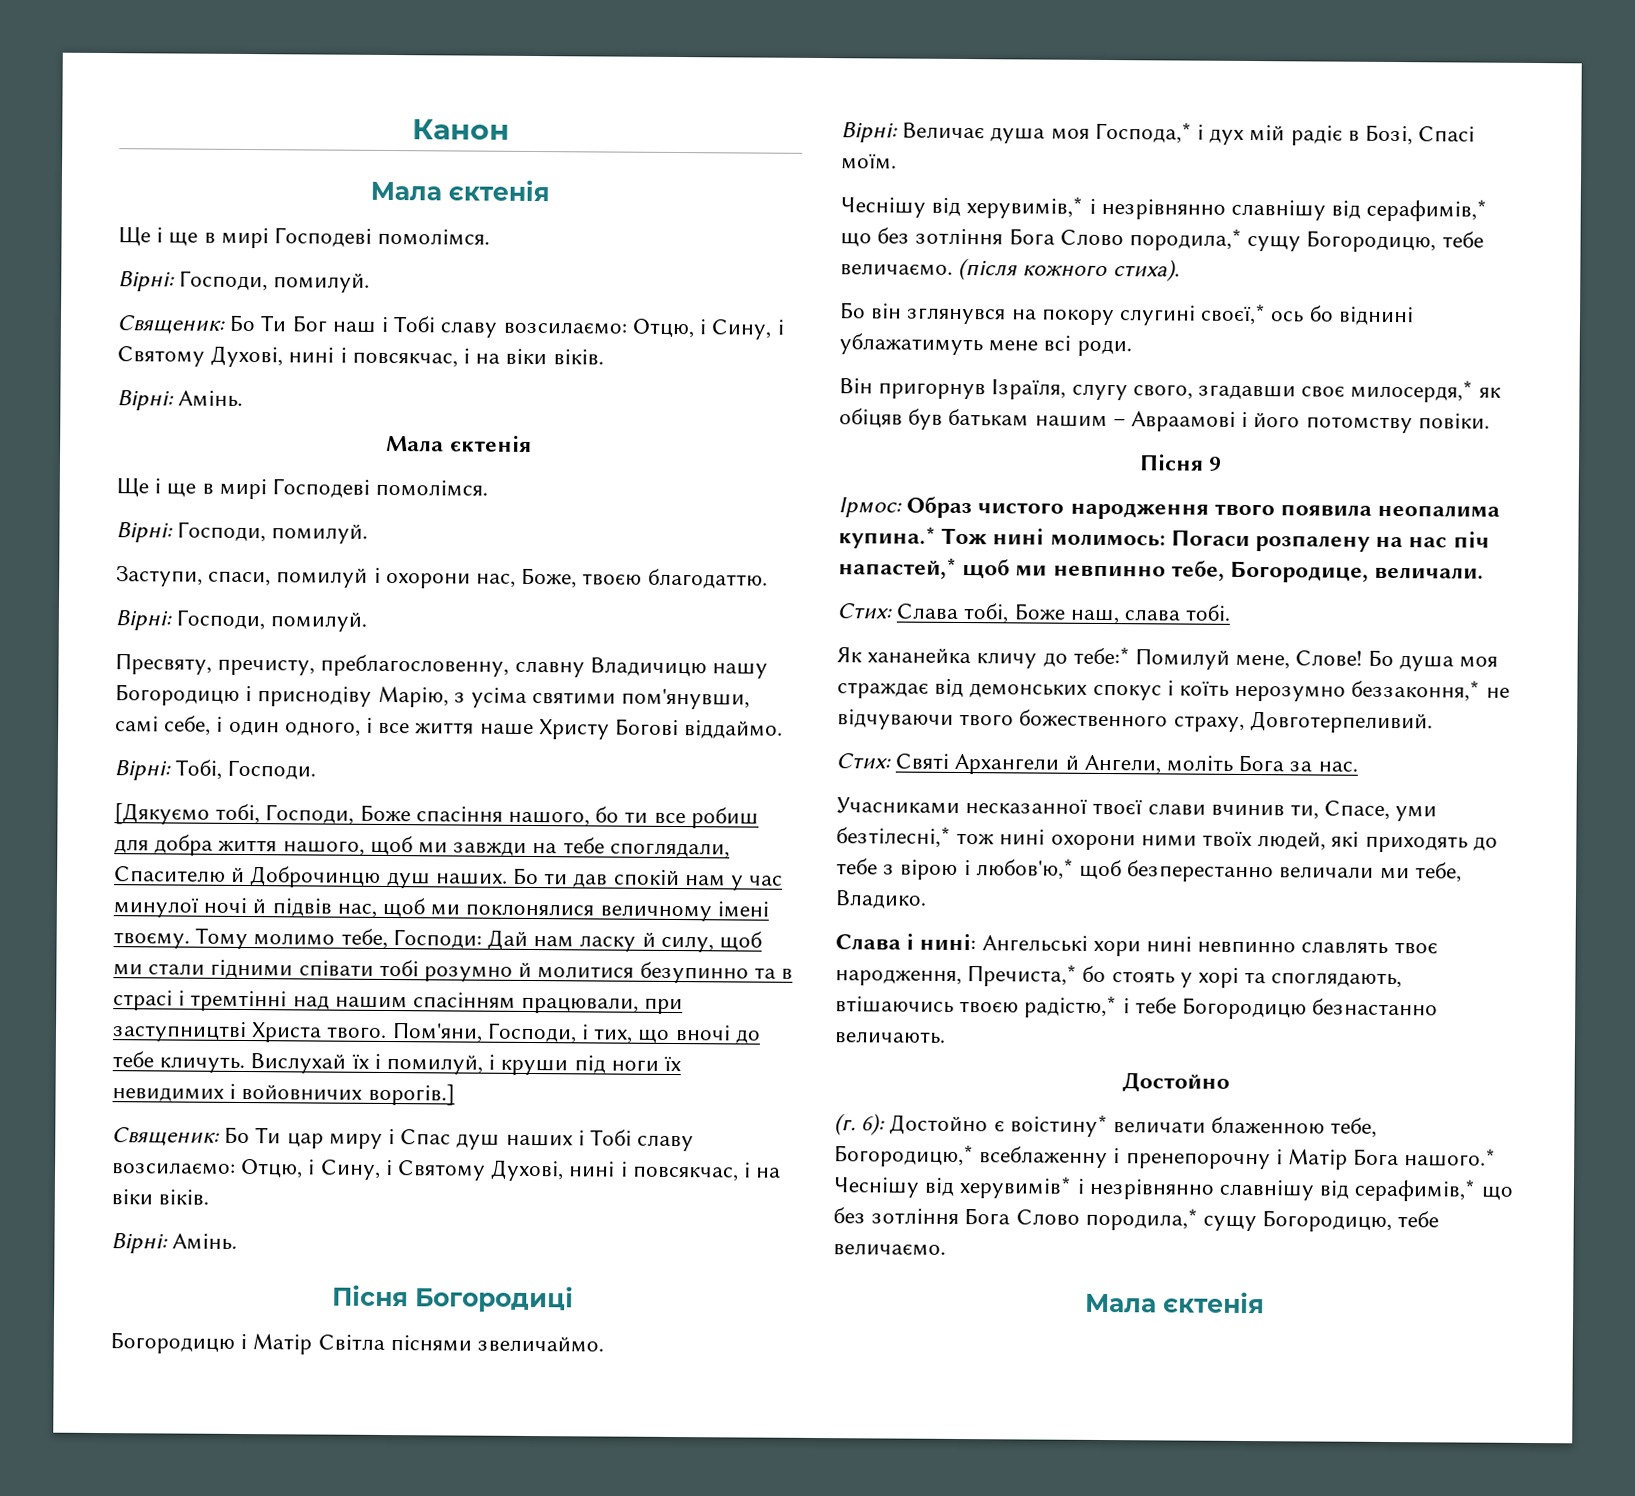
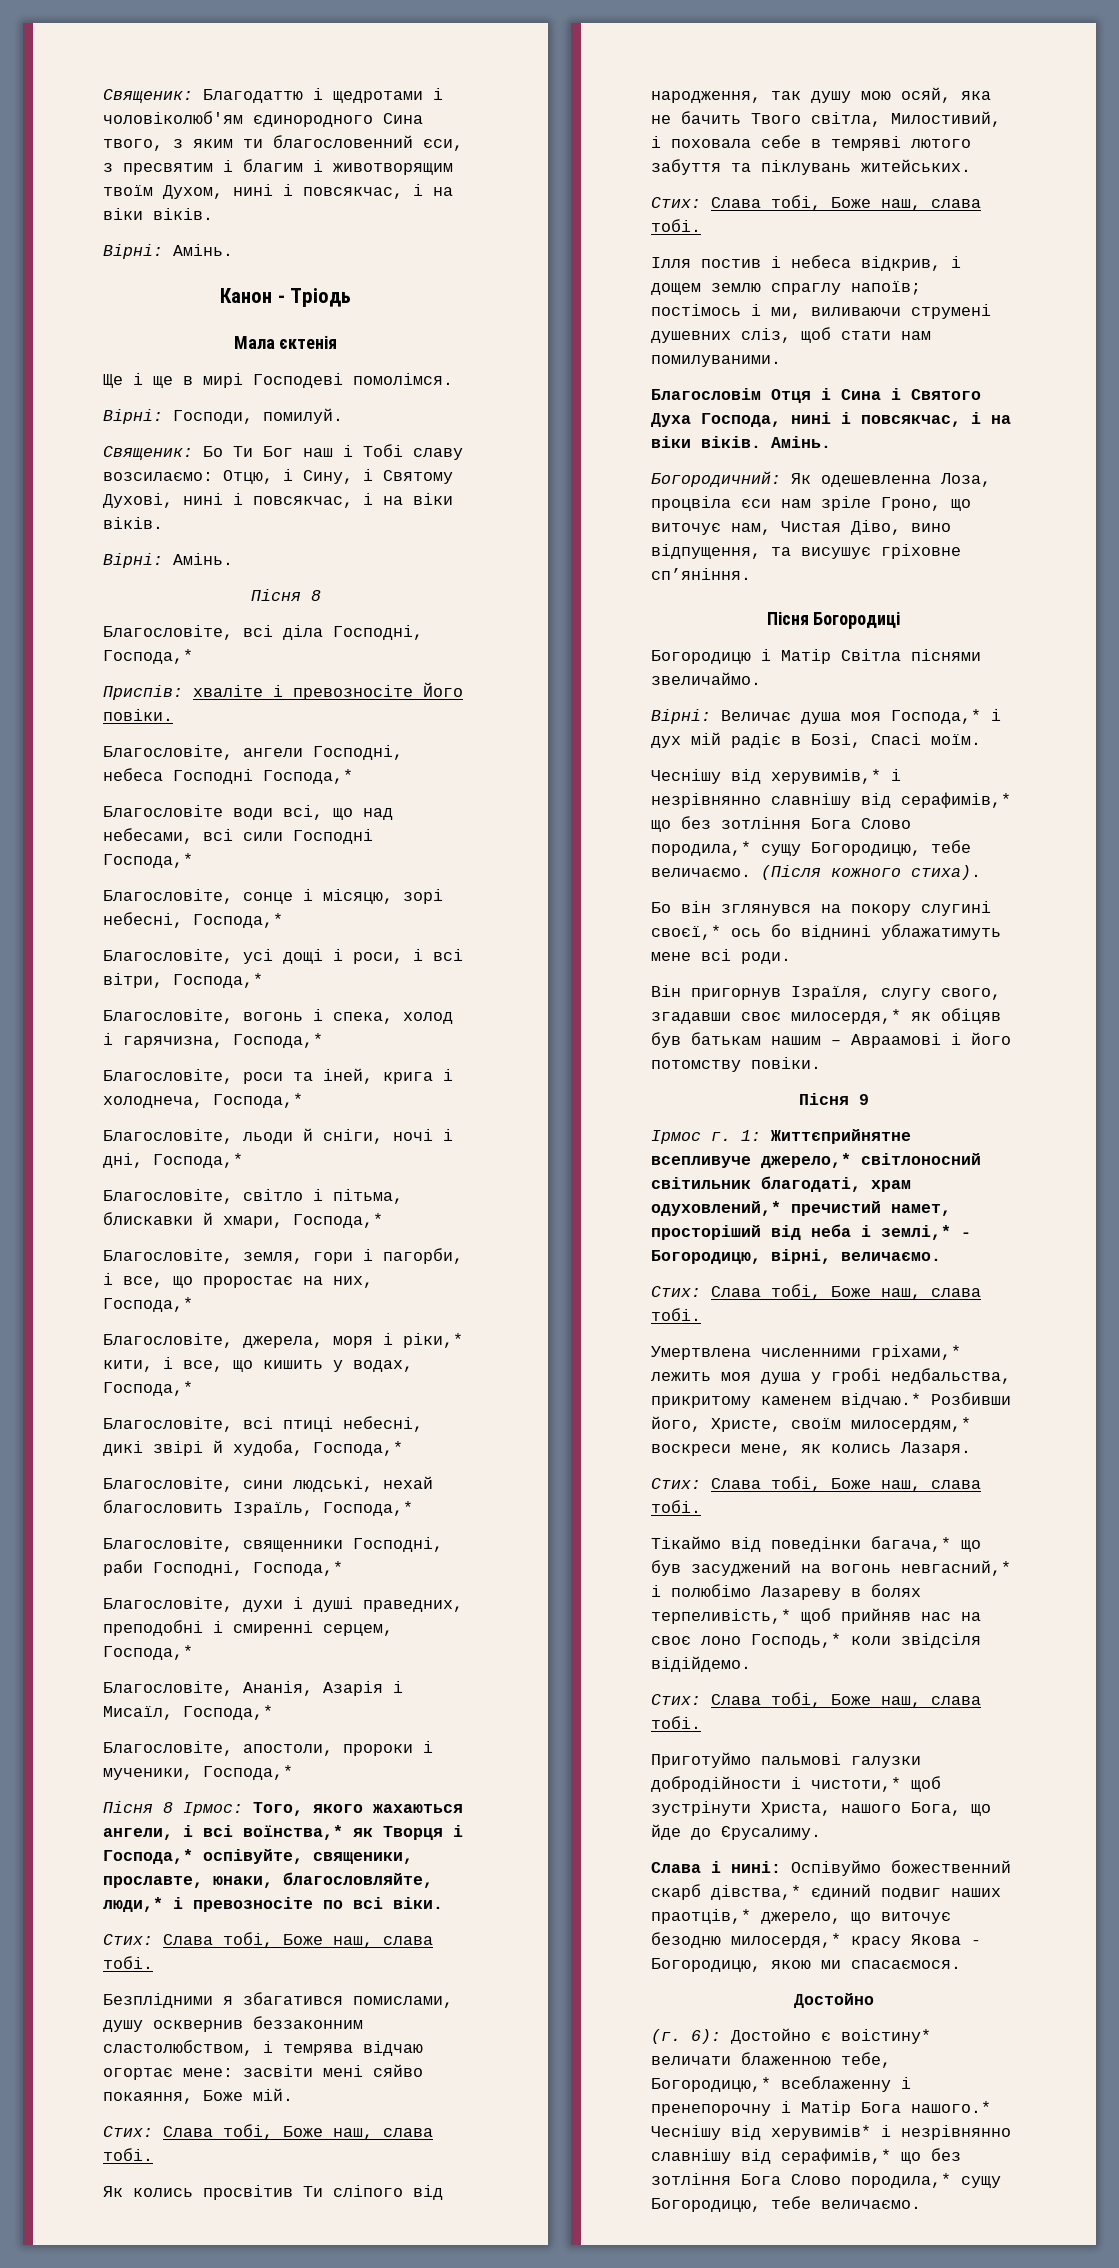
(412, 129) none -> [103,88,443,103] [103,111,423,127] [103,135,463,151] [103,159,453,175] [103,184,453,199] [103,208,213,220] [103,244,233,259] Священик: Благодаттю і щедротами і чоловіколюб'ям єдинородного Сина твого, з яким ти благословенний єси, з пресвятим і благим і животворящим твоїм Духом, нині і повсякчас, і на віки віків. // Вірні: Амінь. //
(510, 129) none -> [277,288,352,307] - Тріодь
[386,435,532,452] [116,478,489,500] [116,521,369,544] [116,566,768,589] [115,609,368,632] [115,653,769,679] [115,684,751,710] [115,715,784,740] [114,759,317,781] [114,803,759,829] [114,834,730,859] [114,866,784,891] [113,897,769,922] [113,927,763,953] [113,959,794,984] [113,990,684,1015] [112,1021,761,1044] [112,1051,682,1076] [112,1083,455,1106] [112,1126,695,1152] [112,1158,782,1182] [111,1189,210,1206] [111,1233,238,1254] Мала єктенія // Ще і ще в мирі Господеві помолімся. // Вірні: Господи, помилуй. // Заступи, спаси, помилуй і охорони нас, Боже, твоєю благодаттю. // Вірні: Господи, помилуй. // Пресвяту, пречисту, преблагословенну, славну Владичицю нашу Богородицю і приснодіву Марію, з усіма святими пом'янувши, самі себе, і один одного, і все життя наше Христу Богові віддаймо. // Вірні: Тобі, Господи. // [Дякуємо тобі, Господи, Боже спасіння нашого, бо ти все робиш для добра життя нашого, щоб ми завжди на тебе споглядали, Спасителю й Доброчинцю душ наших. Бо ти дав спокій нам у час минулої ночі й підвів нас, щоб ми поклонялися величному імені твоєму. Тому молимо тебе, Господи: Дай нам ласку й силу, щоб ми стали гідними співати тобі розумно й молитися безупинно та в страсі і тремтінні над нашим спасінням працювали, при заступництві Христа твого. Пом'яни, Господи, і тих, що вночі до тебе кличуть. Вислухай їх і помилуй, і круши під ноги їх невидимих і войовничих ворогів.] // Священик: Бо Ти цар миру і Спас душ наших і Тобі славу возсилаємо: Отцю, і Сину, і Святому Духові, нині і повсякчас, і на віки віків. // Вірні: Амінь. -> [250,589,321,601] [103,625,423,640] [103,649,193,664] [103,682,463,700] [103,709,173,721] [103,745,403,760] [103,768,353,784] [103,805,393,820] [103,828,373,844] [103,853,193,868] [103,889,443,904] [103,912,283,928] [103,949,463,964] [103,973,263,988] [103,1009,453,1024] [103,1033,323,1048] [103,1068,453,1084] [103,1093,303,1108] [103,1128,453,1144] [103,1153,243,1168] [103,1189,403,1204] [103,1212,383,1228] [103,1248,463,1264] [103,1273,373,1288] [103,1297,193,1312] [103,1333,463,1348] [103,1357,413,1372] [103,1381,193,1396] [103,1416,423,1432] [103,1440,403,1456] [103,1476,433,1492] [103,1500,413,1516] [103,1537,443,1552] [103,1560,343,1576] [103,1597,463,1612] [103,1620,393,1636] [103,1645,193,1660] [103,1681,403,1696] [103,1705,273,1720] [103,1741,433,1756] [103,1765,293,1780] [103,1801,463,1816] [103,1825,463,1840] [103,1849,413,1864] [103,1872,433,1888] [103,1897,443,1912] [103,1932,433,1948] [103,1956,153,1969] [103,1992,453,2008] [103,2016,363,2032] [103,2040,423,2056] [103,2064,423,2080] [103,2088,293,2104] [103,2124,433,2140] [103,2148,153,2161] [103,2185,443,2200] [651,87,991,103] [651,111,1001,127] [651,135,971,151] [651,159,971,175] [651,195,981,211] [651,219,701,232] [651,255,961,271] [651,281,921,295] [651,304,991,319] [651,327,931,343] [651,355,781,367] [651,388,981,403] [651,412,1011,427] [651,436,831,448] [651,471,991,487] [651,496,971,511] [651,520,951,535] [651,544,961,559] [651,568,751,580] Пісня 8 // Благословіте, всі діла Господні, Господа,* // Приспів: хваліте і превозносіте Його повіки. // Благословіте, ангели Господні, небеса Господні Господа,* // Благословіте води всі, що над небесами, всі сили Господні Господа,* // Благословіте, сонце і місяцю, зорі небесні, Господа,* // Благословіте, усі дощі і роси, і всі вітри, Господа,* // Благословіте, вогонь і спека, холод і гарячизна, Господа,* // Благословіте, роси та іней, крига і холоднеча, Господа,* // Благословіте, льоди й сніги, ночі і дні, Господа,* // Благословіте, світло і пітьма, блискавки й хмари, Господа,* // Благословіте, земля, гори і пагорби, і все, що проростає на них, Господа,* // Благословіте, джерела, моря і ріки,* кити, і все, що кишить у водах, Господа,* // Благословіте, всі птиці небесні, дикі звірі й худоба, Господа,* // Благословіте, сини людські, нехай благословить Ізраїль, Господа,* // Благословіте, священники Господні, раби Господні, Господа,* // Благословіте, духи і душі праведних, преподобні і смиренні серцем, Господа,* // Благословіте, Ананія, Азарія і Мисаїл, Господа,* // Благословіте, апостоли, пророки і мученики, Господа,* // Пісня 8 Ірмос: Того, якого жахаються ангели, і всі воїнства,* як Творця і Господа,* оспівуйте, священики, прославте, юнаки, благословляйте, люди,* і превозносіте по всі віки. // Стих: Слава тобі, Боже наш, слава тобі. // Безплідними я збагатився помислами, душу осквернив беззаконним сластолюбством, і темрява відчаю огортає мене: засвіти мені сяйво покаяння, Боже мій. // Стих: Слава тобі, Боже наш, слава тобі. // Як колись просвітив Ти сліпого від народження, так душу мою осяй, яка не бачить Твого світла, Милостивий, і поховала себе в темряві лютого забуття та піклувань житейських. // Стих: Слава тобі, Боже наш, слава тобі. // Ілля постив і небеса відкрив, і дощем землю спраглу напоїв; постімось і ми, виливаючи струмені душевних сліз, щоб стати нам помилуваними. // Благословім Отця і Сина і Святого Духа Господа, нині і повсякчас, і на віки віків. Амінь. // Богородичний: Як одешевленна Лоза, процвіла єси нам зріле Гроно, що виточує нам, Чистая Діво, вино відпущення, та висушує гріховне сп’яніння.
[958,257,1019,281] (після -> [761,865,821,880] (Після
[838,496,1501,520] [838,526,1490,552] [838,557,1485,583] [837,603,1232,625] [837,646,1499,672] [837,678,1510,702] [837,709,1433,734] [836,753,1358,775] [836,797,1438,822] [836,826,1498,853] [836,858,1462,883] [835,890,927,909] [835,933,1438,957] [835,964,1403,989] [835,995,1439,1020] [834,1031,946,1044] Ірмос: Образ чистого народження твого появила неопалима купина.* Тож нині молимось: Погаси розпалену на нас піч напастей,* щоб ми невпинно тебе, Богородице, величали. // Стих: Слава тобі, Боже наш, слава тобі. // Як хананейка кличу до тебе:* Помилуй мене, Слове! Бо душа моя страждає від демонських спокус і коїть нерозумно беззаконня,* не відчуваючи твого божественного страху, Довготерпеливий. // Стих: Святі Архангели й Ангели, моліть Бога за нас. // Учасниками несказанної твоєї слави вчинив ти, Спасе, уми безтілесні,* тож нині охорони ними твоїх людей, які приходять до тебе з вірою і любов'ю,* щоб безперестанно величали ми тебе, Владико. // Слава і нині: Ангельські хори нині невпинно славлять твоє народження, Пречиста,* бо стоять у хорі та споглядають, втішаючись твоєю радістю,* і тебе Богородицю безнастанно величають. -> [651,1129,911,1144] [651,1153,981,1168] [651,1176,911,1192] [651,1201,951,1216] [651,1224,971,1240] [651,1249,941,1264] [651,1284,981,1300] [651,1308,701,1321] [651,1345,961,1360] [651,1368,1011,1384] [651,1392,1011,1408] [651,1416,971,1432] [651,1442,971,1456] [651,1476,981,1492] [651,1500,701,1513] [651,1536,981,1552] [651,1560,1011,1576] [651,1584,921,1600] [651,1608,981,1624] [651,1633,981,1648] [651,1656,751,1672] [651,1692,981,1708] [651,1716,701,1729] [651,1752,921,1768] [651,1776,941,1792] [651,1801,991,1816] [651,1824,821,1840] [651,1860,1011,1876] [651,1884,1001,1900] [651,1909,951,1924] [651,1932,981,1948] [651,1958,961,1972] Ірмос г. 1: Життєприйнятне всепливуче джерело,* світлоносний світильник благодаті, храм одуховлений,* пречистий намет, просторіший від неба і землі,* - Богородицю, вірні, величаємо. // Стих: Слава тобі, Боже наш, слава тобі. // Умертвлена численними гріхами,* лежить моя душа у гробі недбальства, прикритому каменем відчаю.* Розбивши його, Христе, своїм милосердям,* воскреси мене, як колись Лазаря. // Стих: Слава тобі, Боже наш, слава тобі. // Тікаймо від поведінки багача,* що був засуджений на вогонь невгасний,* і полюбімо Лазареву в болях терпеливість,* щоб прийняв нас на своє лоно Господь,* коли звідсіля відійдемо. // Стих: Слава тобі, Боже наш, слава тобі. // Приготуймо пальмові галузки добродійности і чистоти,* щоб зустрінути Христа, нашого Бога, що йде до Єрусалиму. // Слава і нині: Оспівуймо божественний скарб дівства,* єдиний подвиг наших праотців,* джерело, що виточує безодню милосердя,* красу Якова - Богородицю, якою ми спасаємося.
[1085,1291,1265,1314] // Мала єктенія -> (921, 2204) none

